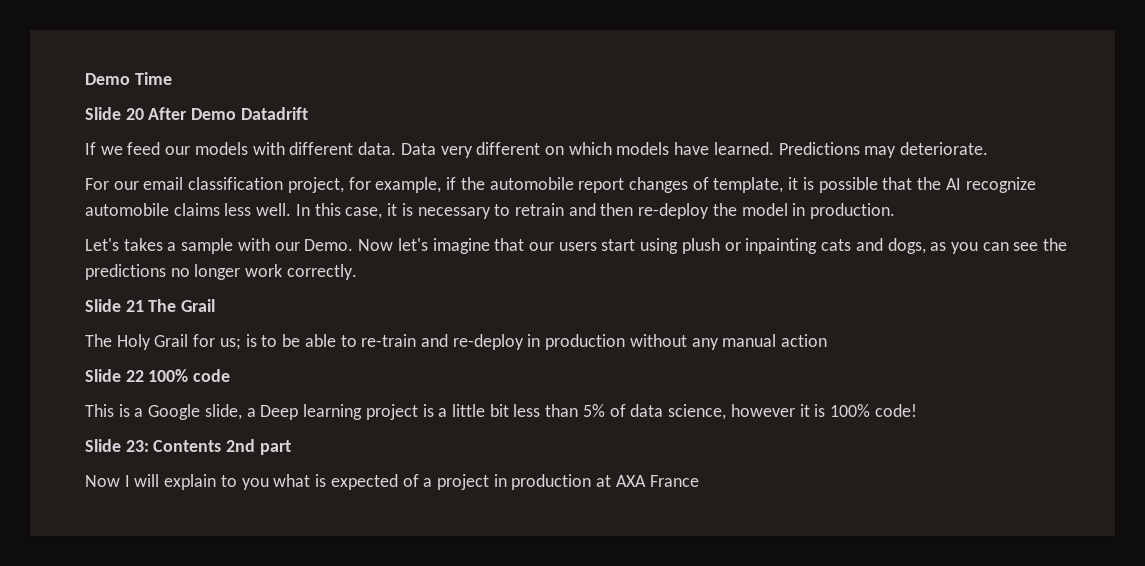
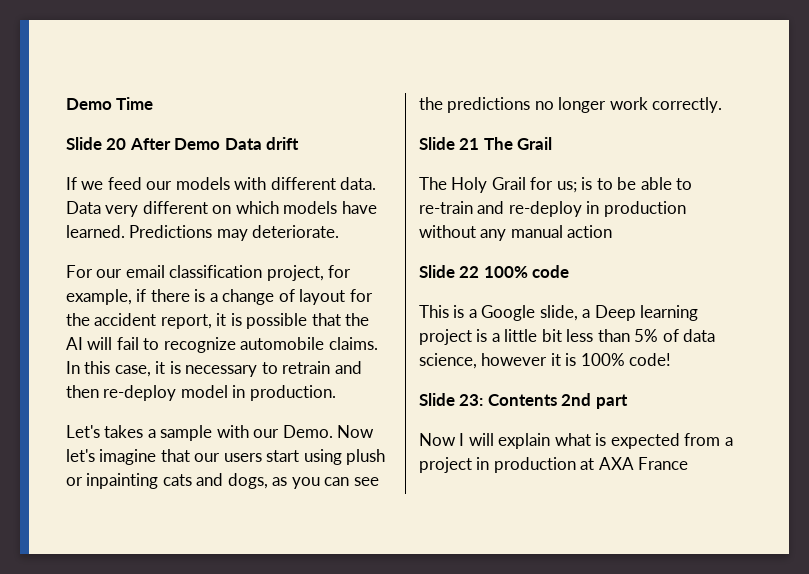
[240,107,308,120] Datadrift -> [224,137,300,150] Data drift
[460,177,784,193] the automobile report changes of template, -> [150,289,373,305] [66,313,212,329] there is a change of layout for the accident report,
[965,177,1036,193] [85,203,292,216] recognize automobile claims less well. -> [87,337,378,353] will fail to recognize automobile claims.
[712,203,737,216] the -> (177, 393) none
[220,475,269,490] to you -> (551, 441) none
[402,474,419,487] of -> [684,433,721,446] from

